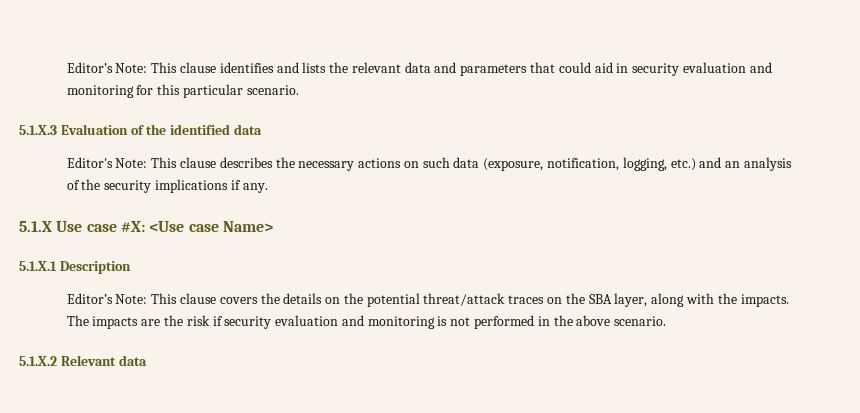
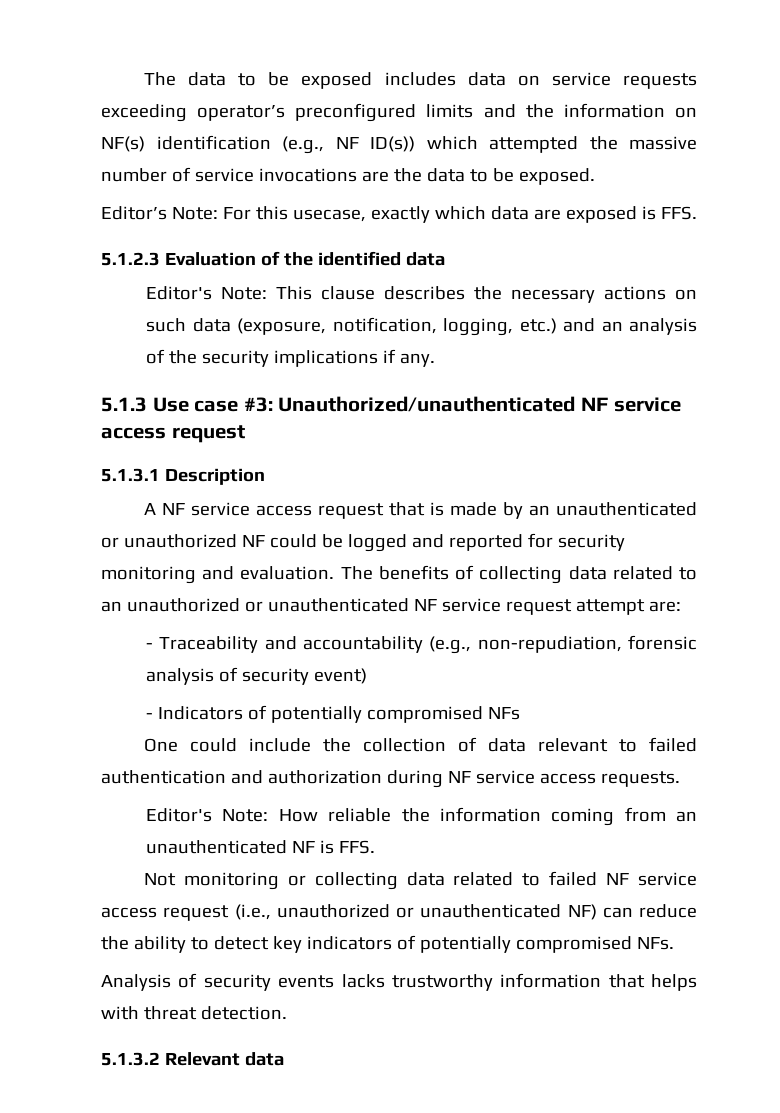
[66,62,772,76] [66,84,299,98] [19,125,57,135] Editor’s Note: This clause identifies and lists the relevant data and parameters that could aid in security evaluation and monitoring for this particular scenario. // 5.1.X.3 -> [144,72,697,89] [101,103,697,122] [101,135,697,154] [101,167,595,185] [101,206,697,223] [101,252,160,266] The data to be exposed includes data on service requests exceeding operator’s preconfigured limits and the information on NF(s) identification (e.g., NF ID(s)) which attempted the massive number of service invocations are the data to be exposed. // Editor’s Note: For this usecase, exactly which data are exposed is FFS. // 5.1.2.3
[19,221,52,232] 5.1.X -> [101,397,147,412] 5.1.3
[120,221,273,232] [19,261,131,274] [66,293,789,307] [66,315,667,329] [19,356,57,366] #X: <Use case Name> // 5.1.X.1 Description // Editor’s Note: This clause covers the details on the potential threat/attack traces on the SBA layer, along with the impacts. The impacts are the risk if security evaluation and monitoring is not performed in the above scenario. // 5.1.X.2 -> [243,396,682,412] [101,425,245,443] [101,468,265,485] [144,502,697,519] [101,533,625,552] [101,565,697,584] [101,598,681,615] [146,635,697,654] [146,667,368,685] [146,705,521,723] [144,737,698,752] [101,770,680,788] [146,807,698,826] [146,840,376,854] [144,871,697,890] [101,904,697,921] [101,935,674,953] [101,973,697,991] [101,1006,287,1020] [101,1052,160,1066] #3: Unauthorized/unauthenticated NF service access request // 5.1.3.1 Description // A NF service access request that is made by an unauthenticated or unauthorized NF could be logged and reported for security monitoring and evaluation. The benefits of collecting data related to an unauthorized or unauthenticated NF service request attempt are: // - Traceability and accountability (e.g., non-repudiation, forensic analysis of security event) // - Indicators of potentially compromised NFs // One could include the collection of data relevant to failed authentication and authorization during NF service access requests. // Editor's Note: How reliable the information coming from an unauthenticated NF is FFS. // Not monitoring or collecting data related to failed NF service access request (i.e., unauthorized or unauthenticated NF) can reduce the ability to detect key indicators of potentially compromised NFs. // Analysis of security events lacks trustworthy information that helps with threat detection. // 5.1.3.2

